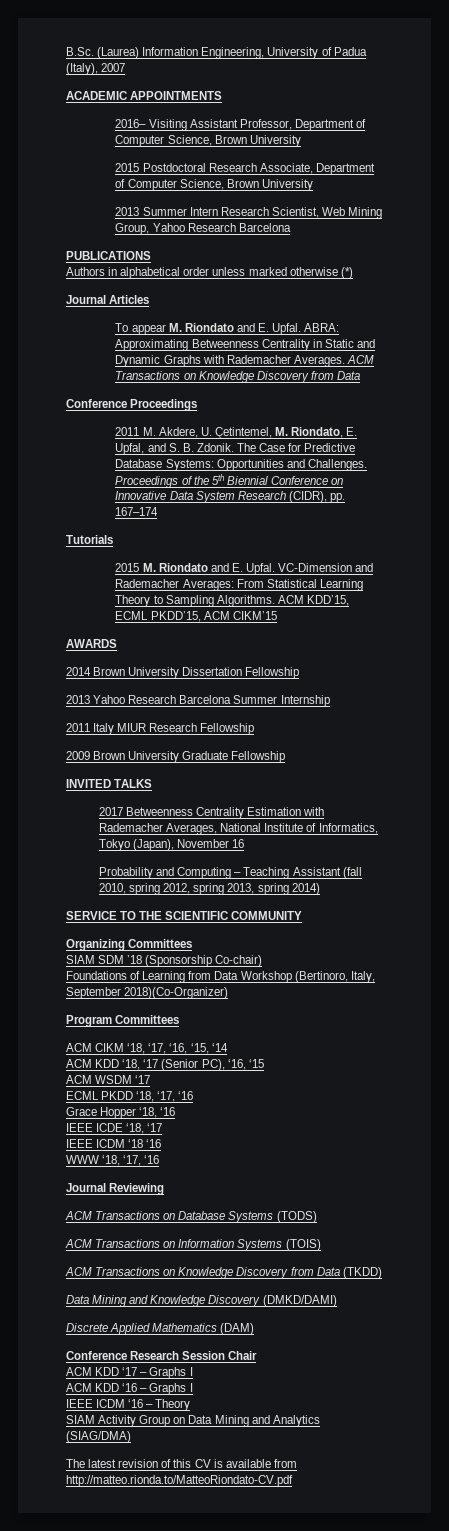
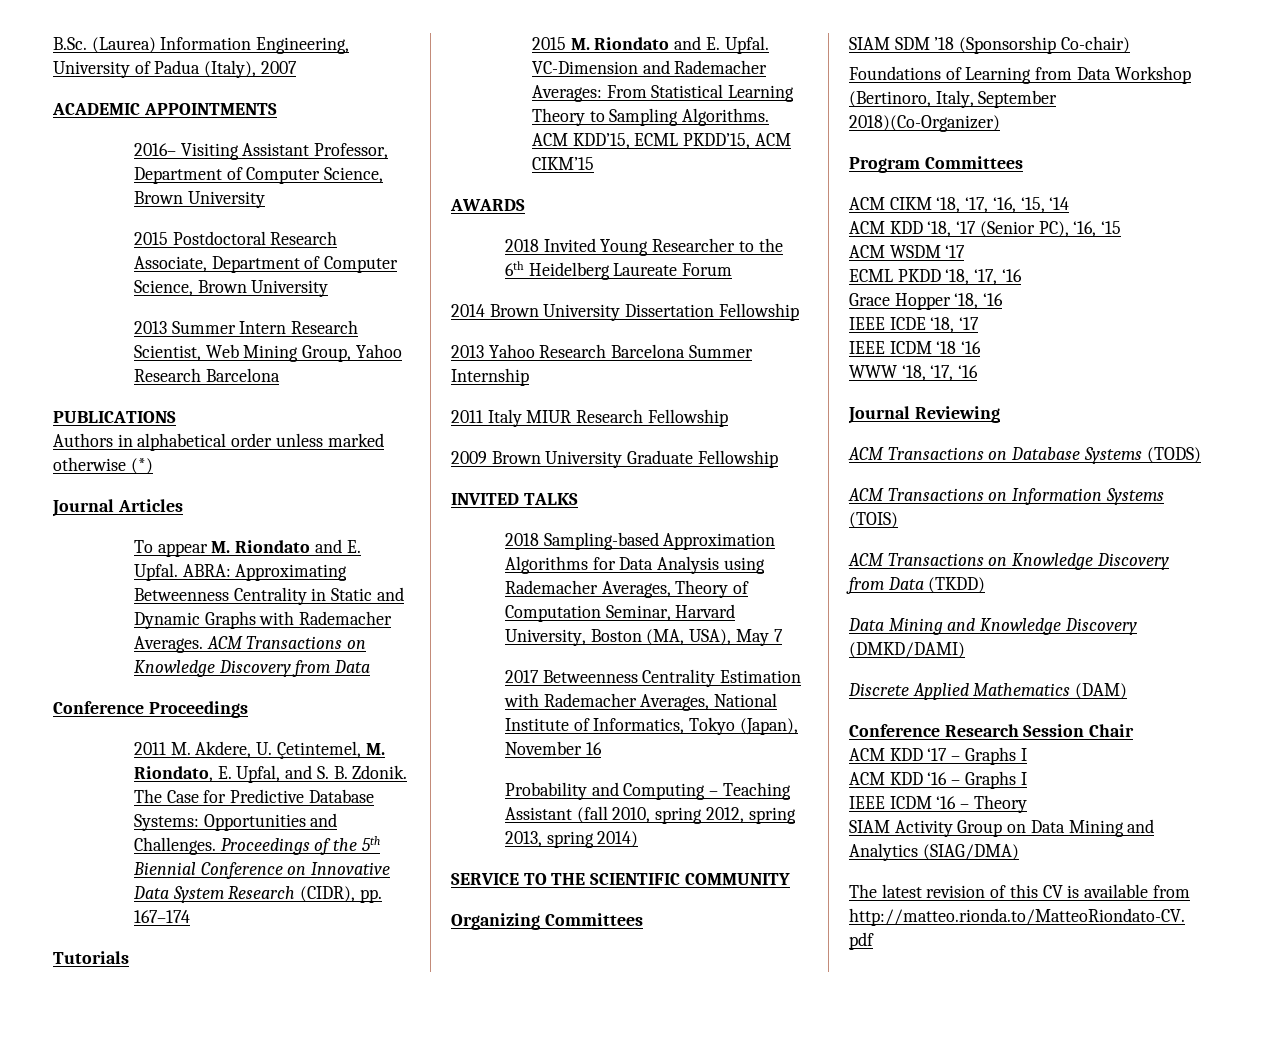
(117, 643) none -> [504,238,783,256] [504,261,733,280] // 2018 Invited Young Researcher to the 6th Heidelberg Laureate Forum
(153, 783) none -> [504,532,776,550] [504,556,765,574] [504,580,750,598] [504,604,736,622] [504,629,783,646] // 2018 Sampling-based Approximation Algorithms for Data Analysis using Rademacher Averages, Theory of Computation Seminar, Harvard University, Boston (MA, USA), May 7

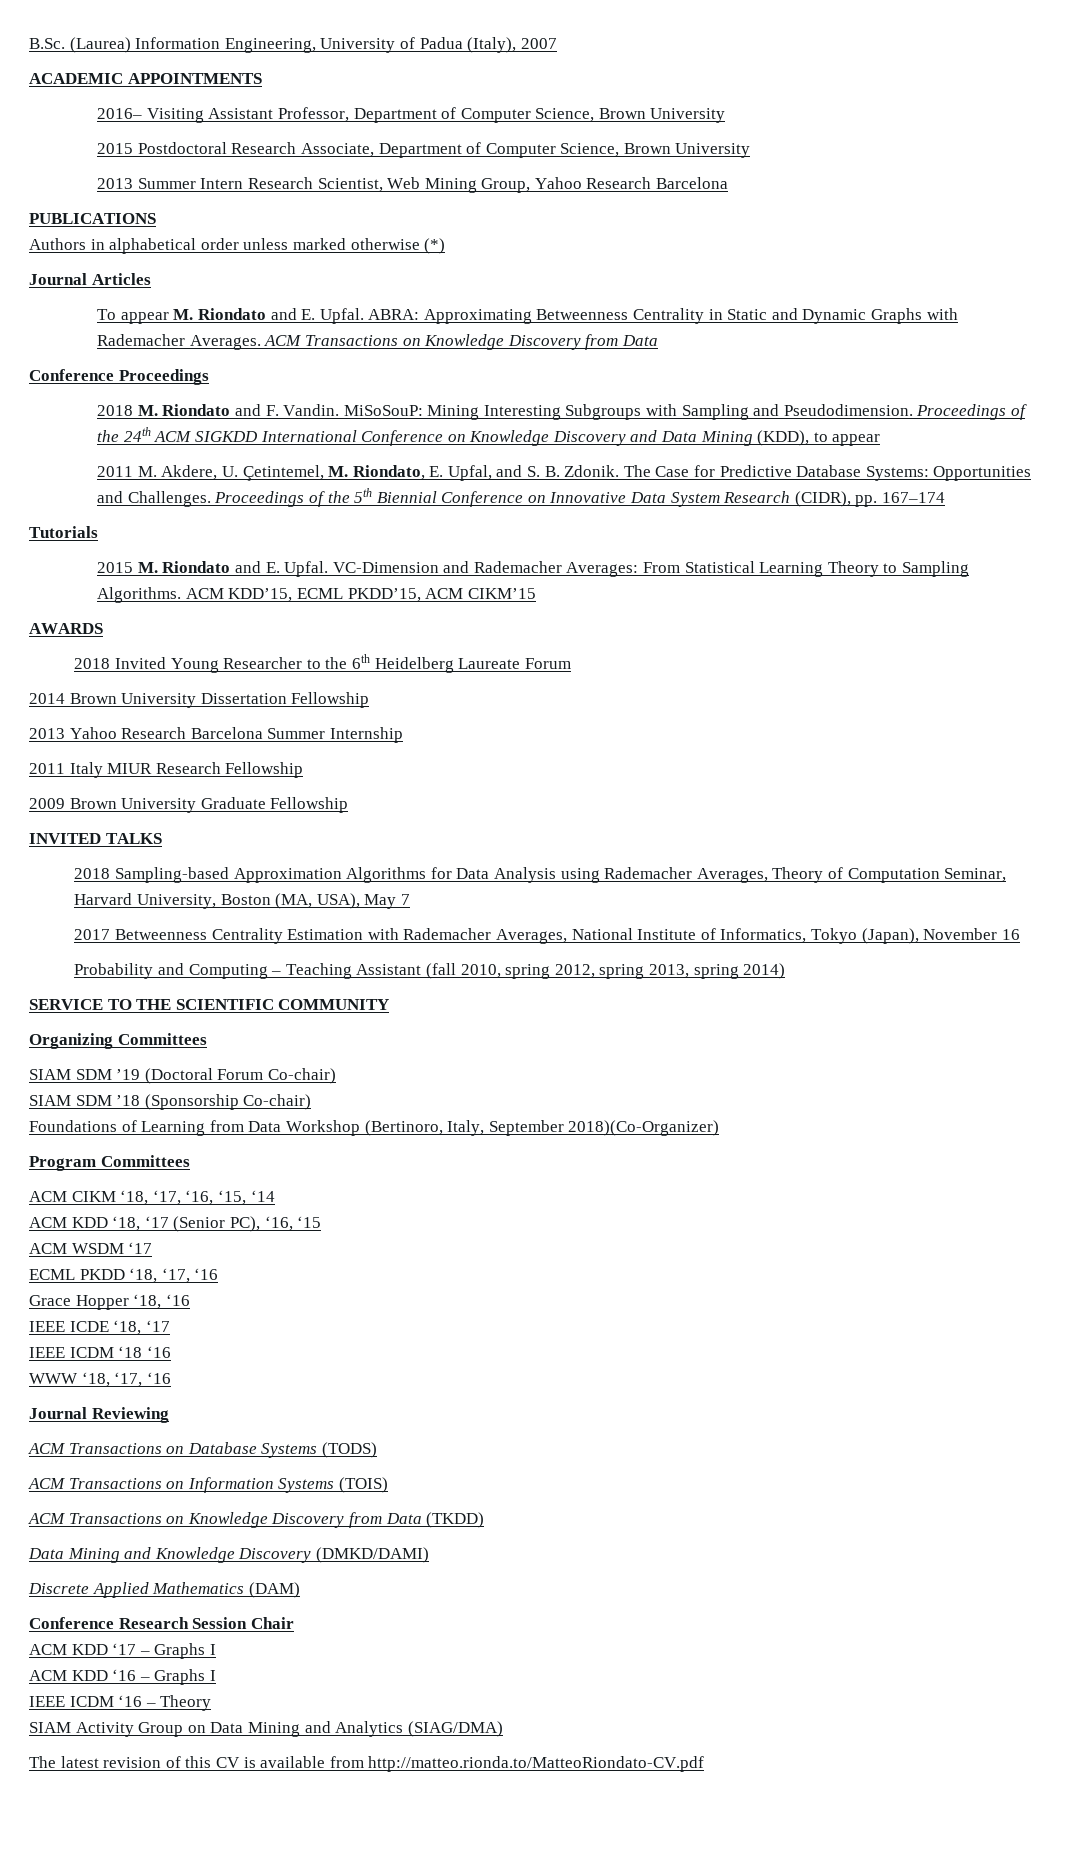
(248, 709) none -> [97,404,1028,420] [97,427,881,446] // 2018 M. Riondato and F. Vandin. MiSoSouP: Mining Interesting Subgroups with Sampling and Pseudodimension. Proceedings of the 24th ACM SIGKDD International Conference on Knowledge Discovery and Data Mining (KDD), to appear
(643, 919) none -> [29,1068,336,1084] // SIAM SDM ’19 (Doctoral Forum Co-chair)

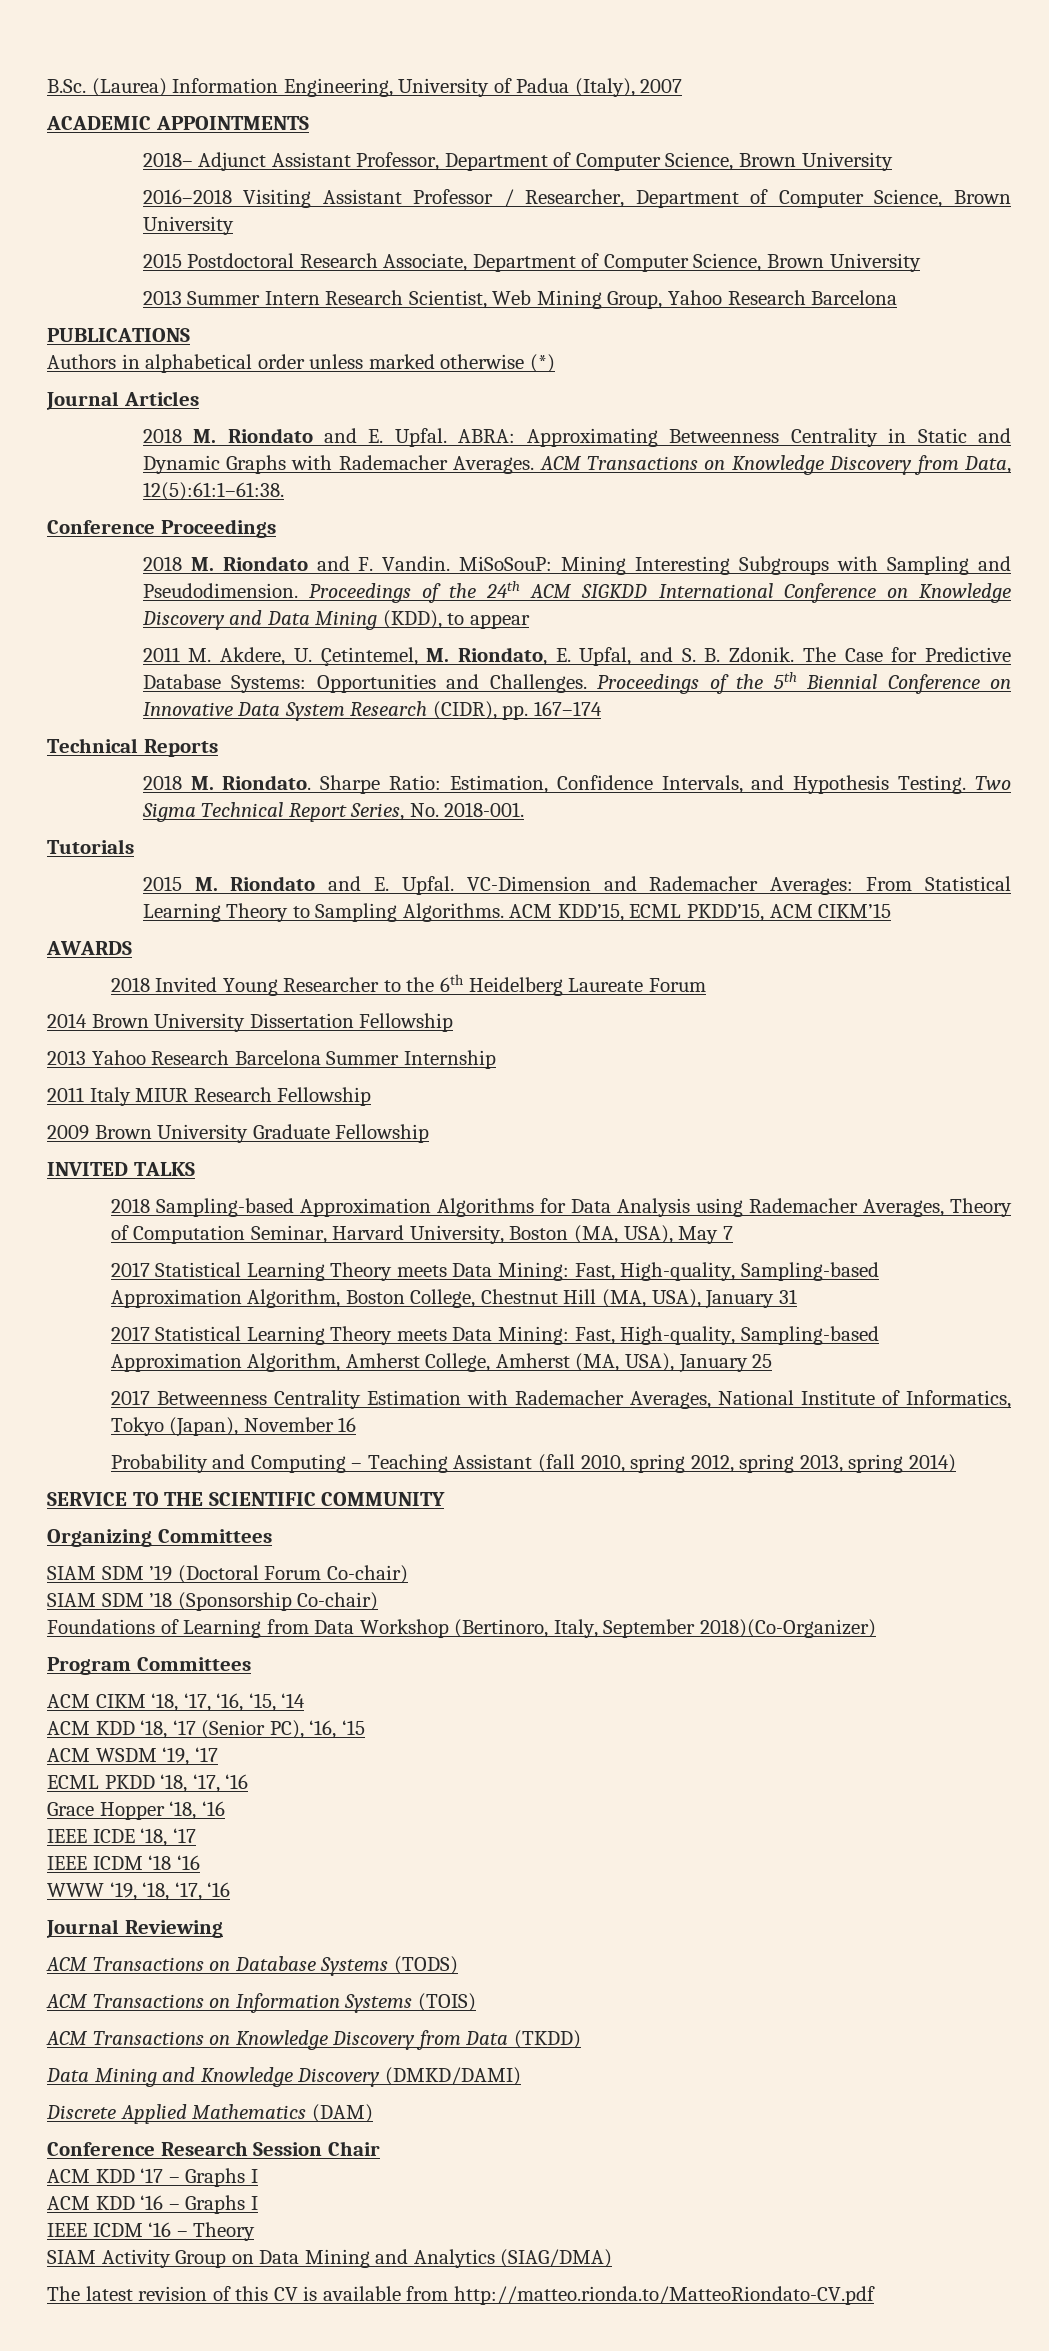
[97,107,349,123] 2016– Visiting Assistant Professor, -> [142,152,893,171] [142,189,625,208] 2018– Adjunct Assistant Professor, Department of Computer Science, Brown University // 2016–2018 Visiting Assistant Professor / Researcher,
[97,309,169,324] To appear -> [142,428,182,443] 2018
[621,335,658,346] Data -> [963,456,1011,474] [142,482,284,501] Data, 12(5):61:1–61:38.
(946, 497) none -> [47,738,218,757] [142,775,1011,794] [141,802,525,822] // Technical Reports // 2018 M. Riondato. Sharpe Ratio: Estimation, Confidence Intervals, and Hypothesis Testing. Two Sigma Technical Report Series, No. 2018-001.
(410, 899) none -> [110,1262,879,1281] [110,1289,797,1309] [110,1326,879,1345] [110,1353,773,1373] // 2017 Statistical Learning Theory meets Data Mining: Fast, High-quality, Sampling-based Approximation Algorithm, Boston College, Chestnut Hill (MA, USA), January 31 // 2017 Statistical Learning Theory meets Data Mining: Fast, High-quality, Sampling-based Approximation Algorithm, Amherst College, Amherst (MA, USA), January 25
(124, 1248) none -> [162,1747,190,1766] ‘19,
(78, 1378) none -> [109,1882,137,1901] ‘19,

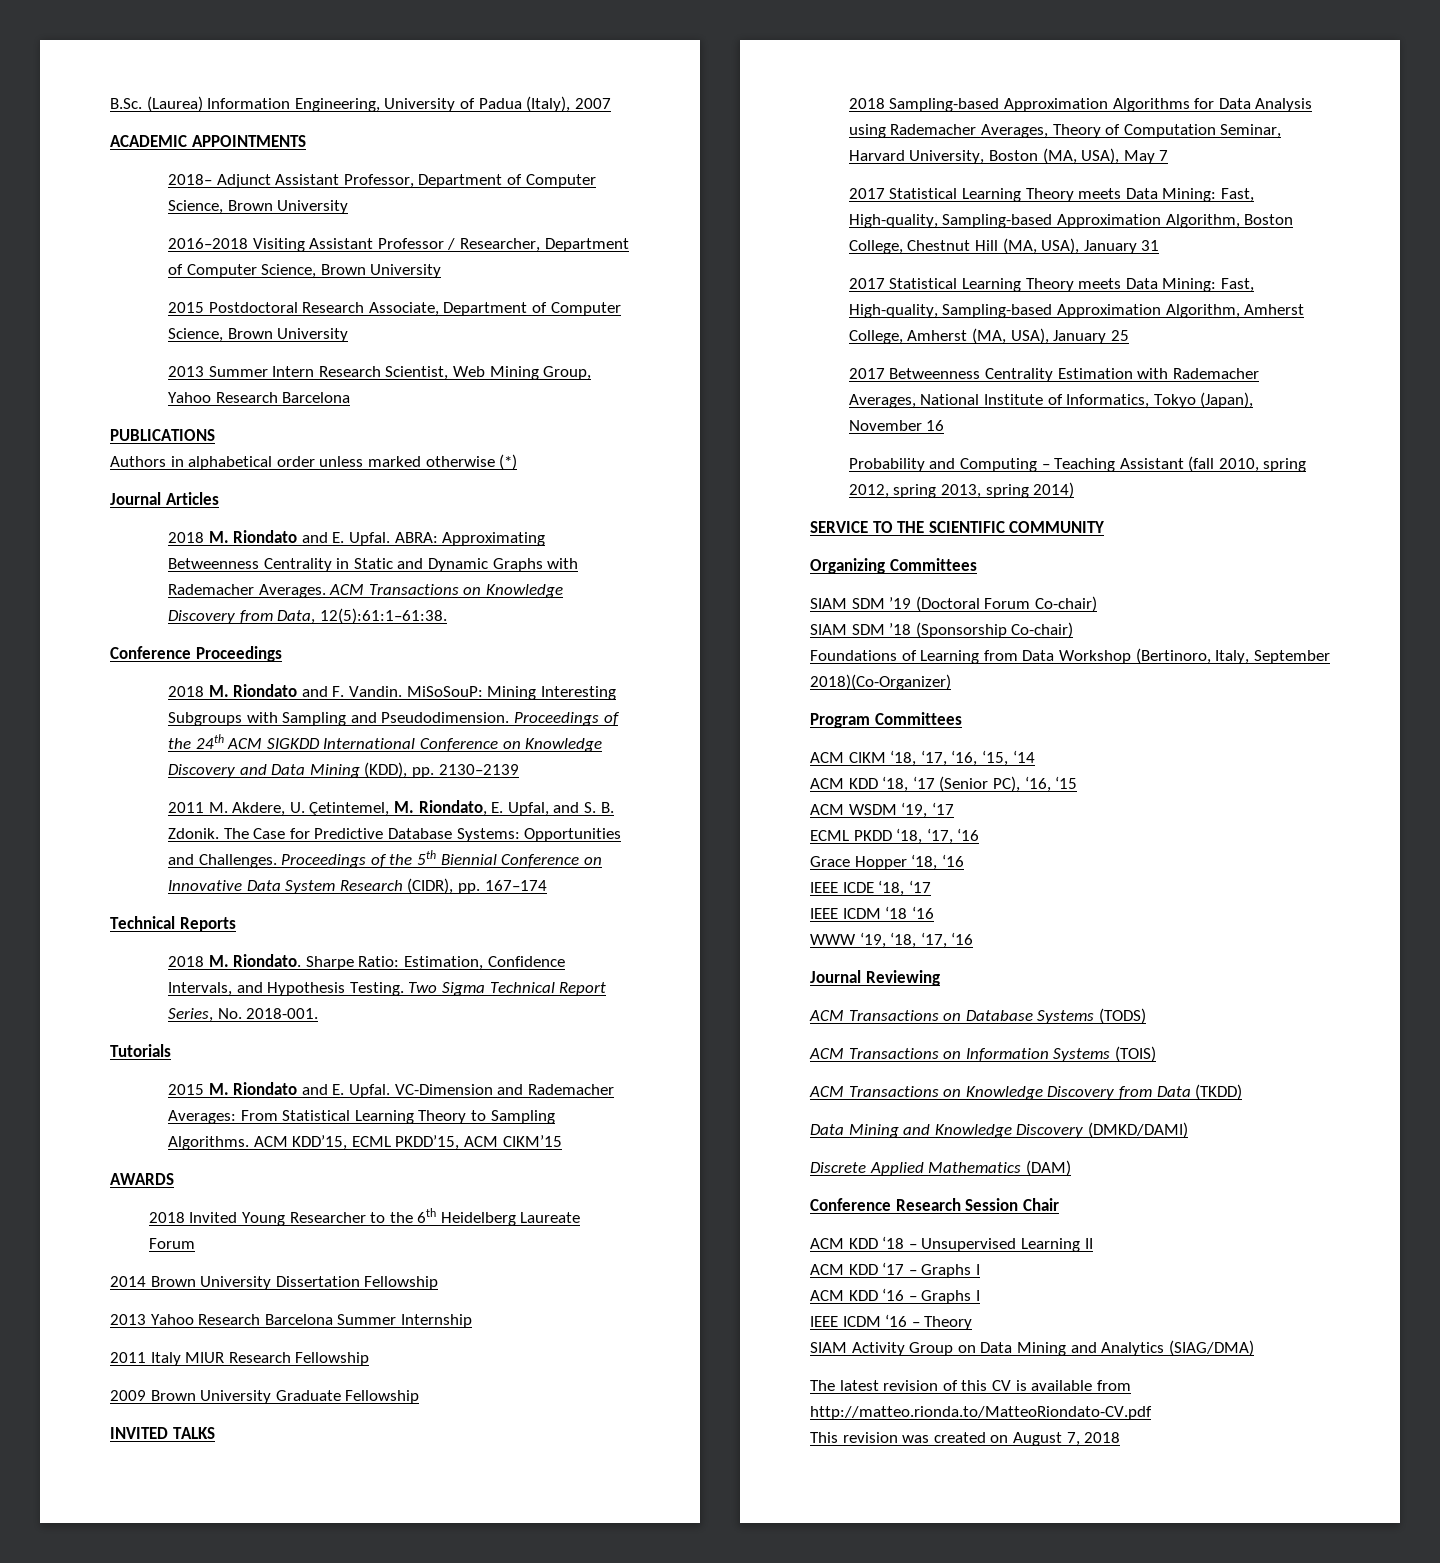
[447,613,530,629] to appear -> [412,764,519,778] pp. 2130–2139
(380, 2148) none -> [810,1236,1093,1252] // ACM KDD ‘18 – Unsupervised Learning II
(875, 2295) none -> [810,1432,1121,1446] // This revision was created on August 7, 2018

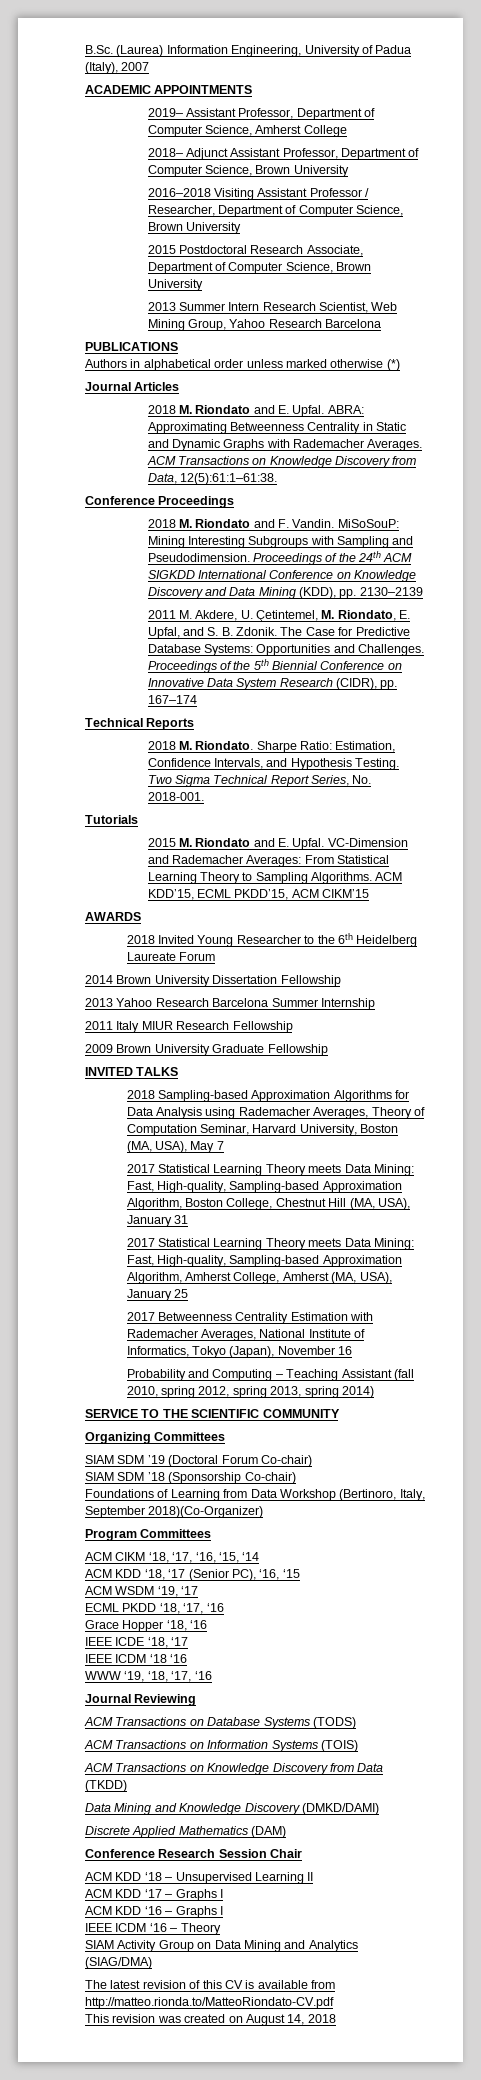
(306, 141) none -> [147,108,376,120] [147,125,347,137] // 2019– Assistant Professor, Department of Computer Science, Amherst College
[1066,1432,1080,1446] 7, -> [287,2014,305,2025] 14,

